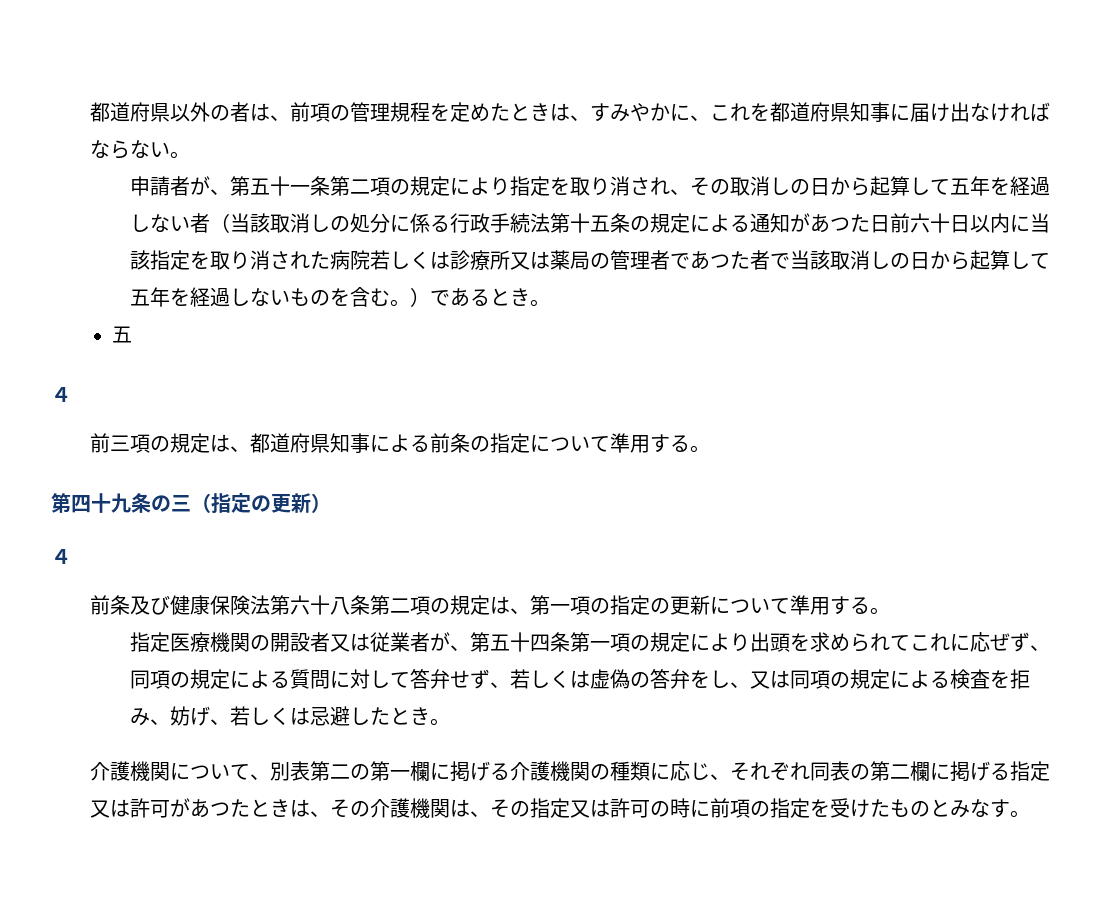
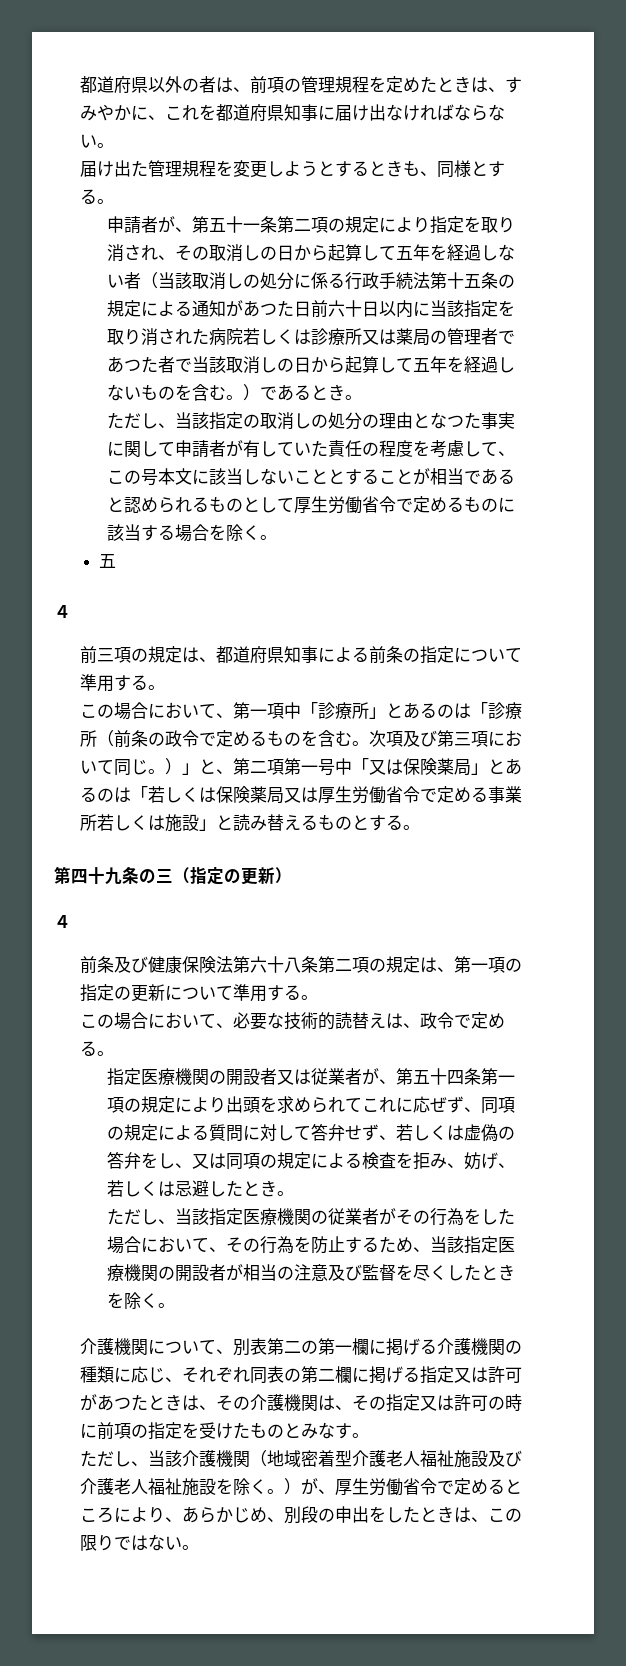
(191, 155) none -> [80,160,506,178] [80,189,115,204] // 届け出た管理規程を変更しようとするときも、同様とする。
(550, 303) none -> [106,412,515,430] [106,440,515,458] [106,468,515,486] [106,496,515,514] [106,524,277,542] // ただし、当該指定の取消しの処分の理由となつた事実に関して申請者が有していた責任の程度を考慮して、この号本文に該当しないこととすることが相当であると認められるものとして厚生労働省令で定めるものに該当する場合を除く。
(711, 449) none -> [80,702,523,720] [80,730,523,748] [80,758,523,776] [80,786,523,804] [80,814,421,832] // この場合において、第一項中「診療所」とあるのは「診療所（前条の政令で定めるものを含む。次項及び第三項において同じ。）」と、第二項第一号中「又は保険薬局」とあるのは「若しくは保険薬局又は厚生労働省令で定める事業所若しくは施設」と読み替えるものとする。
(891, 611) none -> [80,1012,506,1030] [80,1041,115,1056] // この場合において、必要な技術的読替えは、政令で定める。
(450, 722) none -> [106,1208,515,1226] [106,1236,515,1254] [106,1264,515,1282] [106,1292,175,1309] // ただし、当該指定医療機関の従業者がその行為をした場合において、その行為を防止するため、当該指定医療機関の開設者が相当の注意及び監督を尽くしたときを除く。
(1031, 814) none -> [80,1450,523,1468] [80,1478,523,1496] [80,1506,523,1524] [80,1534,200,1551] // ただし、当該介護機関（地域密着型介護老人福祉施設及び介護老人福祉施設を除く。）が、厚生労働省令で定めるところにより、あらかじめ、別段の申出をしたときは、この限りではない。

